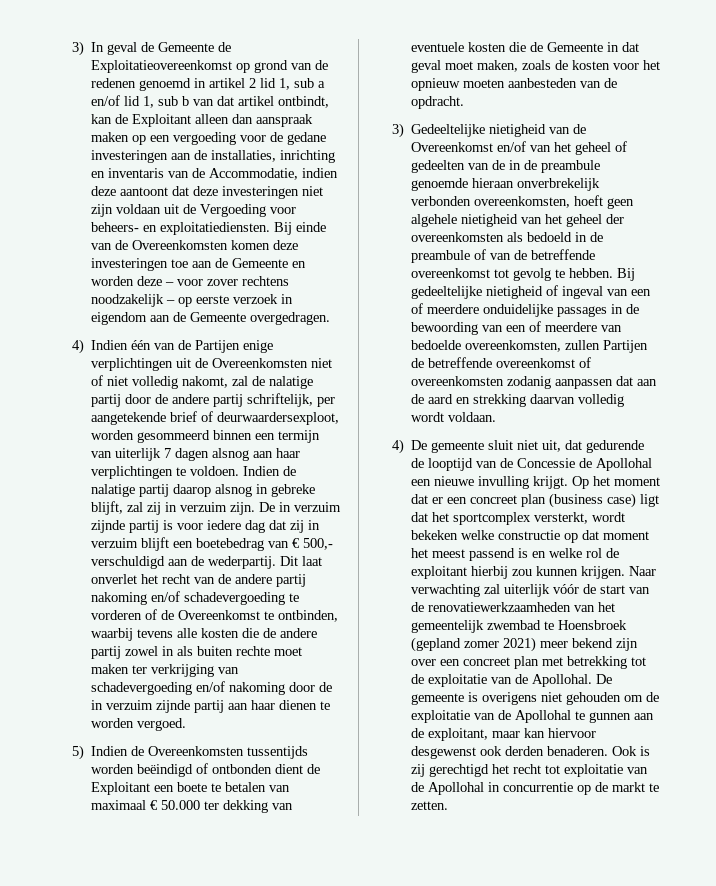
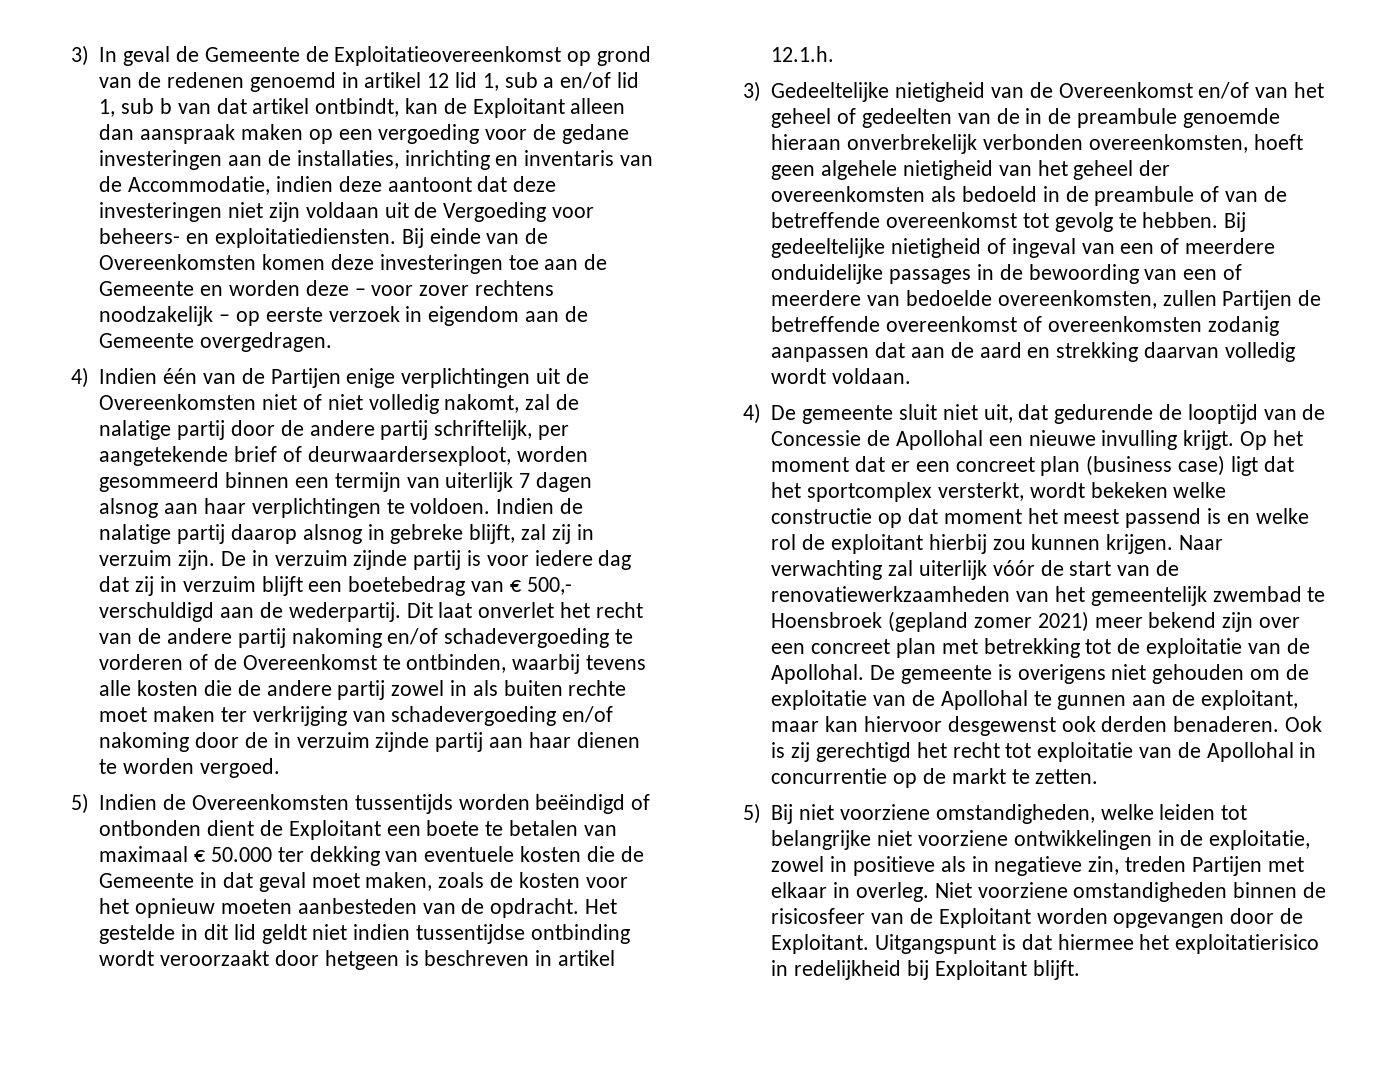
[249,78,257,88] 2 -> [427,73,450,88] 12
(465, 102) none -> [584,899,617,914] [99,924,630,944] [99,950,615,970] [771,46,835,62] Het gestelde in dit lid geldt niet indien tussentijdse ontbinding wordt veroorzaakt door hetgeen is beschreven in artikel 12.1.h.
(449, 805) none -> [742,803,1248,824] [771,830,1311,850] [771,856,1304,876] [771,882,1326,902] [771,908,1303,928] [771,934,1320,954] [771,960,1080,980] // 5) Bij niet voorziene omstandigheden, welke leiden tot belangrijke niet voorziene ontwikkelingen in de exploitatie, zowel in positieve als in negatieve zin, treden Partijen met elkaar in overleg. Niet voorziene omstandigheden binnen de risicosfeer van de Exploitant worden opgevangen door de Exploitant. Uitgangspunt is dat hiermee het exploitatierisico in redelijkheid bij Exploitant blijft.

